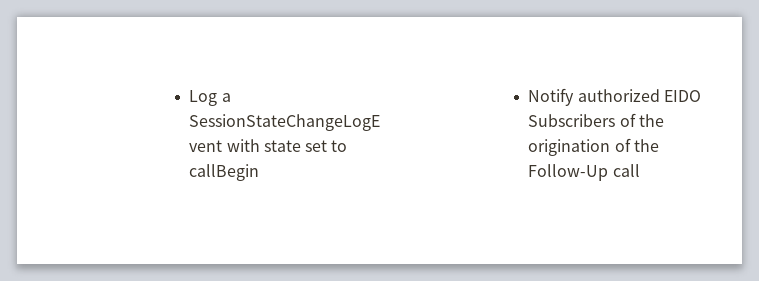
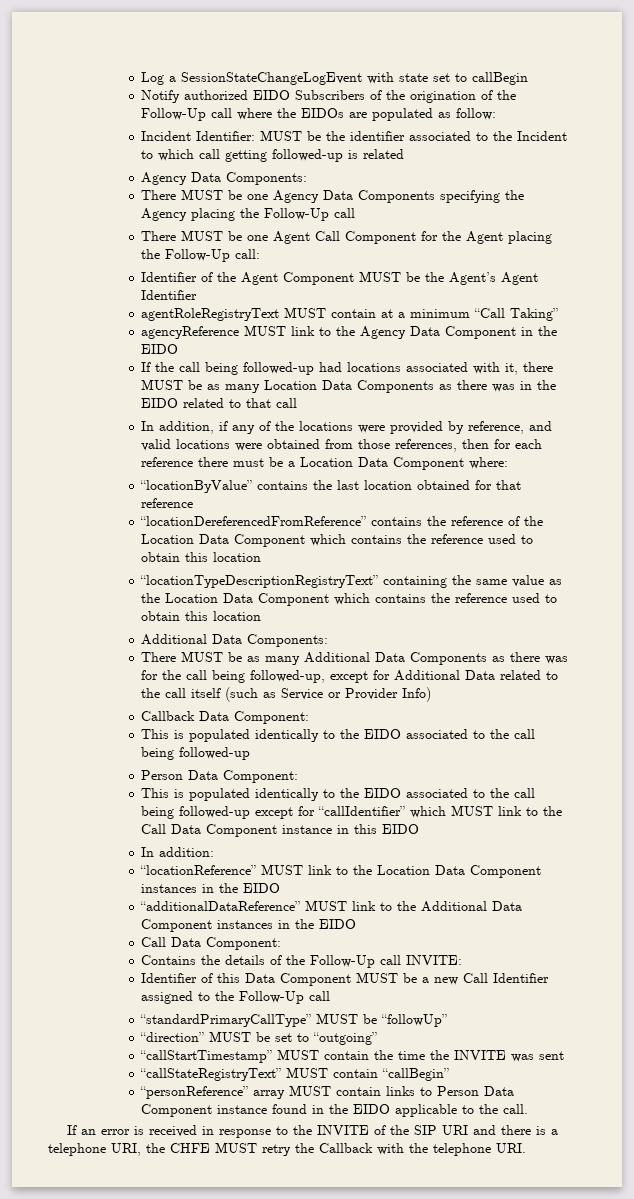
(640, 170) none -> [237,108,497,121] [141,130,568,141] [141,149,405,162] [141,172,308,185] [141,189,525,203] [141,208,356,221] [141,230,553,244] [141,249,261,262] [141,271,539,285] [141,290,198,300] [141,307,559,321] [141,325,558,339] [141,344,179,354] [141,362,554,375] [141,379,557,393] [141,398,298,408] [141,421,553,434] [141,439,543,452] [141,457,509,470] [140,480,522,493] [141,498,194,508] [140,516,544,526] [141,534,534,547] [141,552,262,562] [140,575,563,588] [141,593,558,606] [141,611,262,621] [141,634,329,647] [141,651,569,665] [141,670,559,683] [141,687,432,702] [141,711,310,724] [141,729,536,742] [141,747,251,760] [141,770,299,783] [141,788,536,801] [141,805,563,819] [141,824,420,837] [141,847,215,857] [140,864,542,878] [141,883,281,893] [140,900,523,912] [141,919,357,932] [141,937,282,950] [141,955,463,968] [141,972,550,986] [141,991,331,1004] [140,1013,448,1027] [140,1031,378,1045] [140,1049,565,1063] [140,1067,450,1081] [140,1085,515,1099] [141,1104,529,1117] [67,1125,559,1138] [48,1142,526,1156] where the EIDOs are populated as follow: // Incident Identifier: MUST be the identifier associated to the Incident to which call getting followed-up is related // Agency Data Components: // There MUST be one Agency Data Components specifying the Agency placing the Follow-Up call // There MUST be one Agent Call Component for the Agent placing the Follow-Up call: // Identifier of the Agent Component MUST be the Agent’s Agent Identifier // agentRoleRegistryText MUST contain at a minimum “Call Taking” // agencyReference MUST link to the Agency Data Component in the EIDO // If the call being followed-up had locations associated with it, there MUST be as many Location Data Components as there was in the EIDO related to that call // In addition, if any of the locations were provided by reference, and valid locations were obtained from those references, then for each reference there must be a Location Data Component where: // “locationByValue” contains the last location obtained for that reference // “locationDereferencedFromReference” contains the reference of the Location Data Component which contains the reference used to obtain this location // “locationTypeDescriptionRegistryText” containing the same value as the Location Data Component which contains the reference used to obtain this location // Additional Data Components: // There MUST be as many Additional Data Components as there was for the call being followed-up, except for Additional Data related to the call itself (such as Service or Provider Info) // Callback Data Component: // This is populated identically to the EIDO associated to the call being followed-up // Person Data Component: // This is populated identically to the EIDO associated to the call being followed-up except for “callIdentifier” which MUST link to the Call Data Component instance in this EIDO // In addition: // “locationReference” MUST link to the Location Data Component instances in the EIDO // “additionalDataReference” MUST link to the Additional Data Component instances in the EIDO // Call Data Component: // Contains the details of the Follow-Up call INVITE: // Identifier of this Data Component MUST be a new Call Identifier assigned to the Follow-Up call // “standardPrimaryCallType” MUST be “followUp” // “direction” MUST be set to “outgoing” // “callStartTimestamp” MUST contain the time the INVITE was sent // “callStateRegistryText” MUST contain “callBegin” // “personReference” array MUST contain links to Person Data Component instance found in the EIDO applicable to the call. // If an error is received in response to the INVITE of the SIP URI and there is a telephone URI, the CHFE MUST retry the Callback with the telephone URI.

